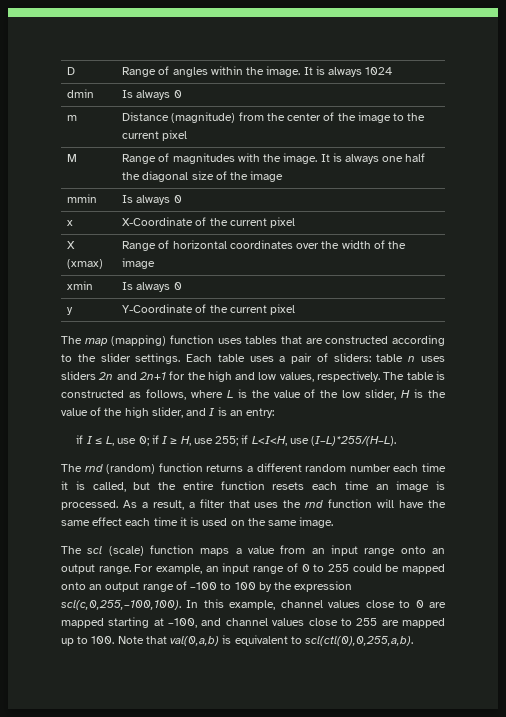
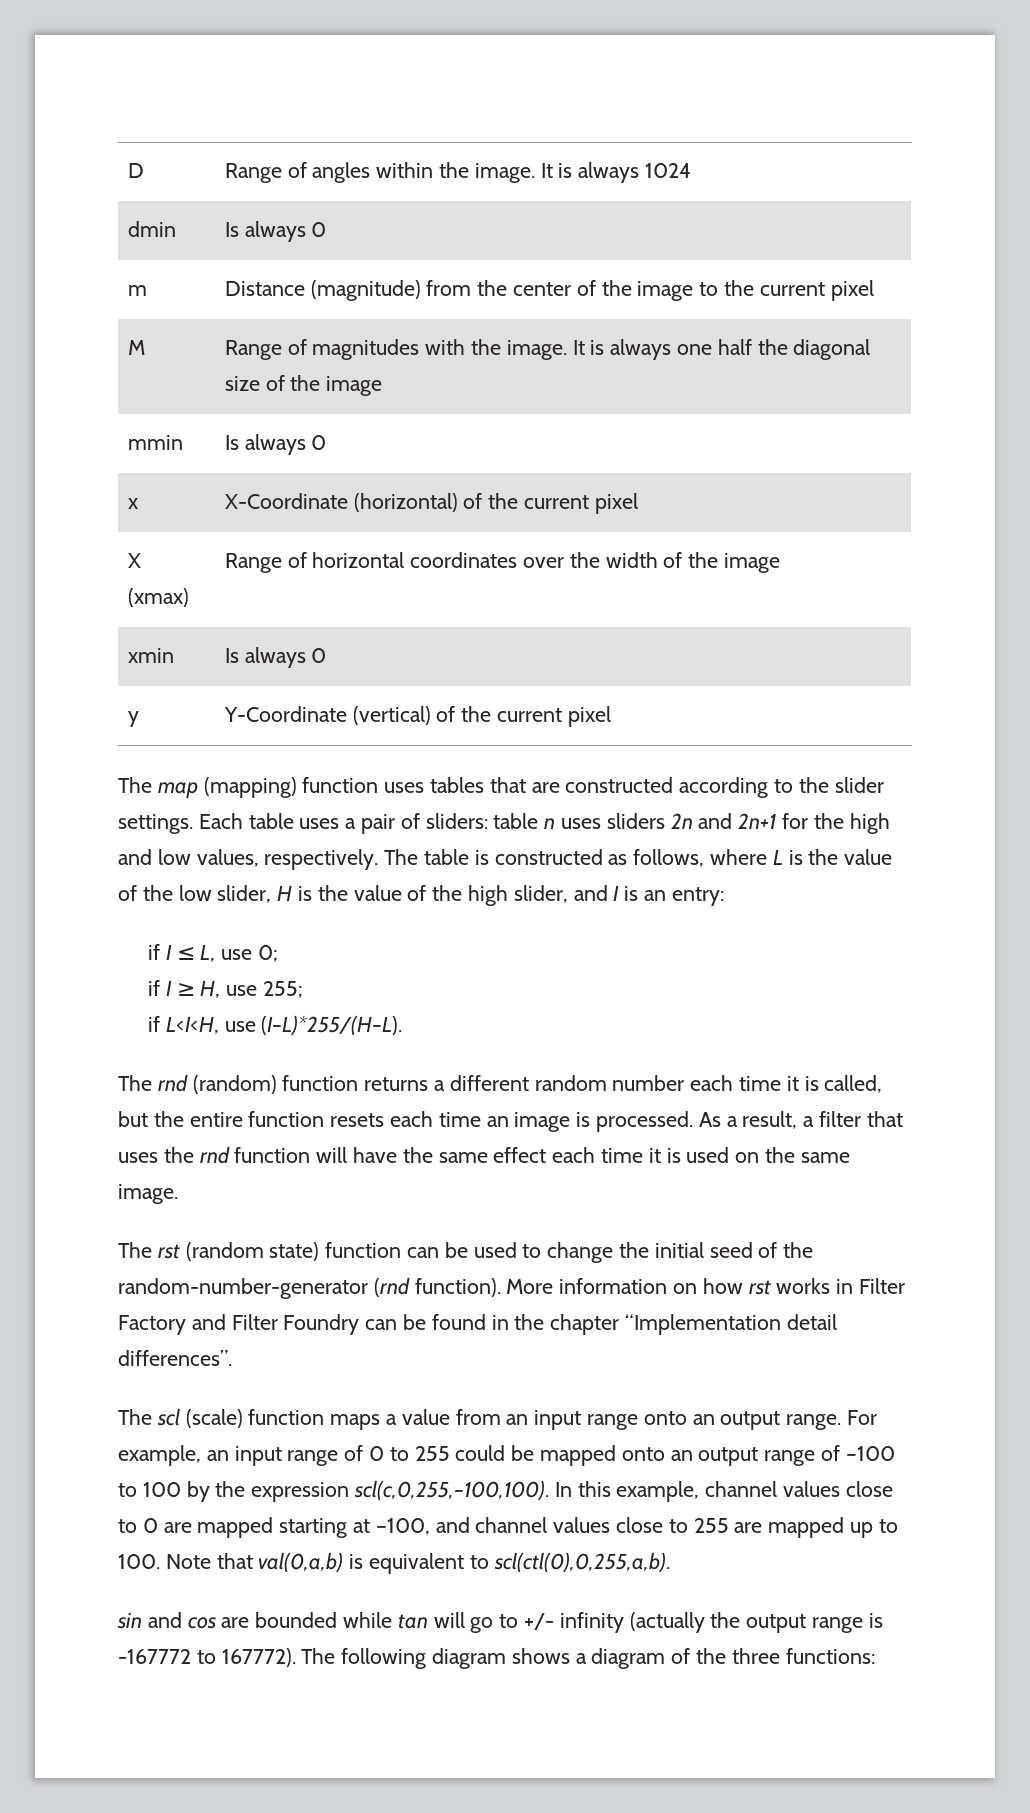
(194, 221) none -> [353,493,458,512] (horizontal)
(194, 308) none -> [352,706,431,725] (vertical)
(149, 441) none -> (278, 953) //
(239, 441) none -> (303, 989) //
(334, 522) none -> [118,1242,814,1263] [118,1277,906,1299] [118,1314,837,1335] [118,1350,232,1366] // The rst (random state) function can be used to change the initial seed of the random-number-generator (rnd function). More information on how rst works in Filter Factory and Filter Foundry can be found in the chapter “Implementation detail differences”.
(414, 641) none -> [117,1612,883,1633] [118,1648,875,1669] // sin and cos are bounded while tan will go to +/- infinity (actually the output range is -167772 to 167772). The following diagram shows a diagram of the three functions:

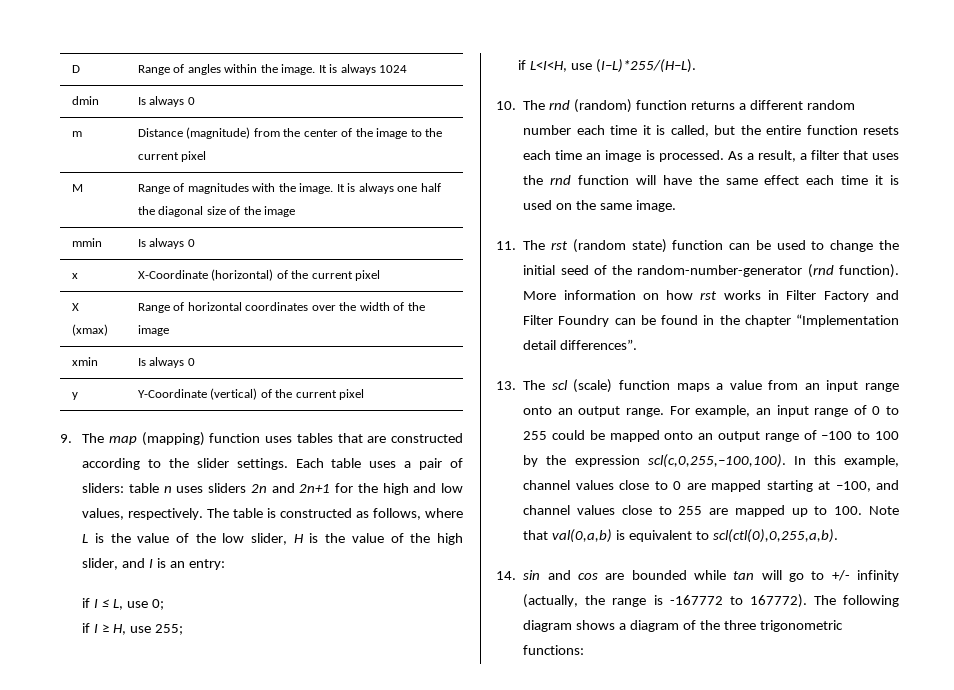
(611, 716) none -> [60,434,72,443] 9.
(403, 1025) none -> [496,101,516,110] 10.
(178, 1194) none -> [496,241,516,250] 11.
(232, 1358) none -> [496,381,516,390] 13.
(670, 1562) none -> [496,571,516,580] 14.
[629,1612,807,1633] (actually the output -> [523,594,606,608] (actually, the
(780, 1656) none -> [759,620,843,632] trigonometric

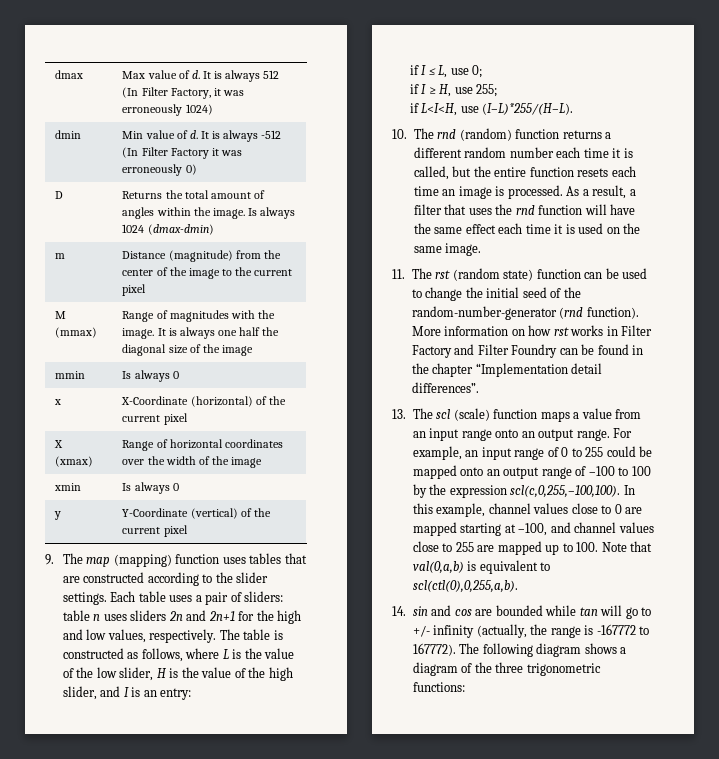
[71,65,80,73] [137,65,170,75] D | Range -> [55,70,84,79] [122,70,280,82] [122,87,244,99] [122,104,213,116] [55,130,82,139] [122,130,282,142] [122,147,242,159] [122,164,197,176] [55,191,64,199] [122,190,251,199] dmax | Max value of d. It is always 512 (In Filter Factory, it was erroneously 1024) // dmin | Min value of d. It is always -512 (In Filter Factory it was erroneously 0) // D | Returns the total amount
[318,64,338,73] It is -> [247,208,257,216] Is
[71,96,99,105] [137,96,195,107] // dmin | Is always 0 -> [147,224,214,235] (dmax-dmin)
(83, 188) none -> [55,327,98,338] (mmax)

